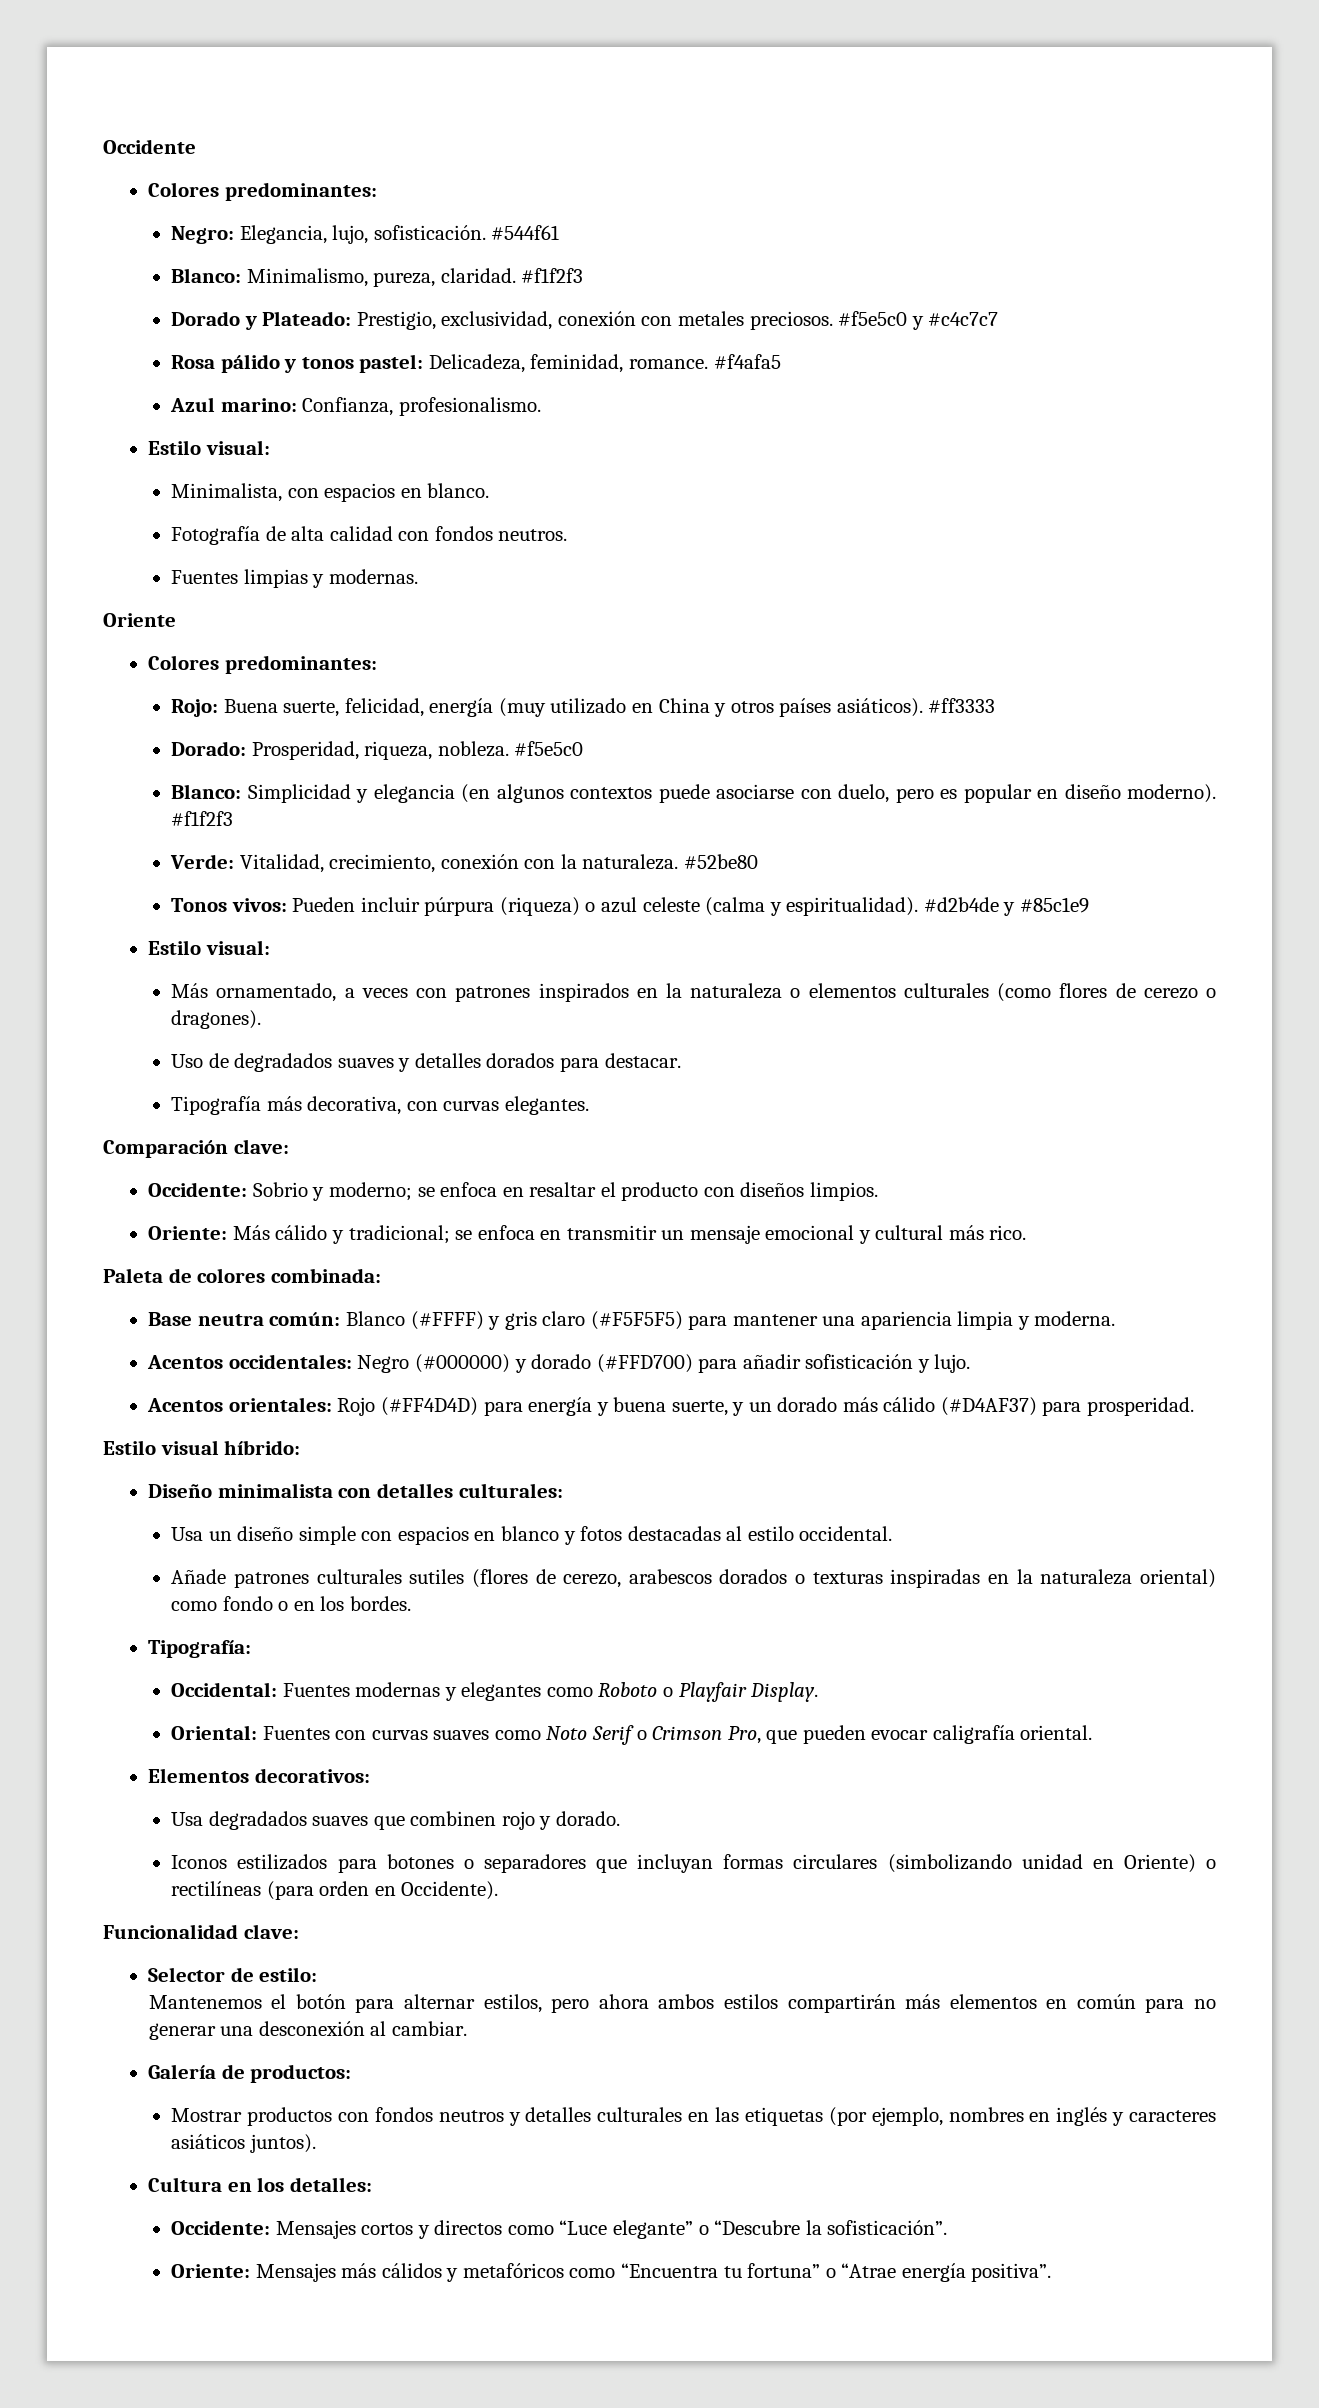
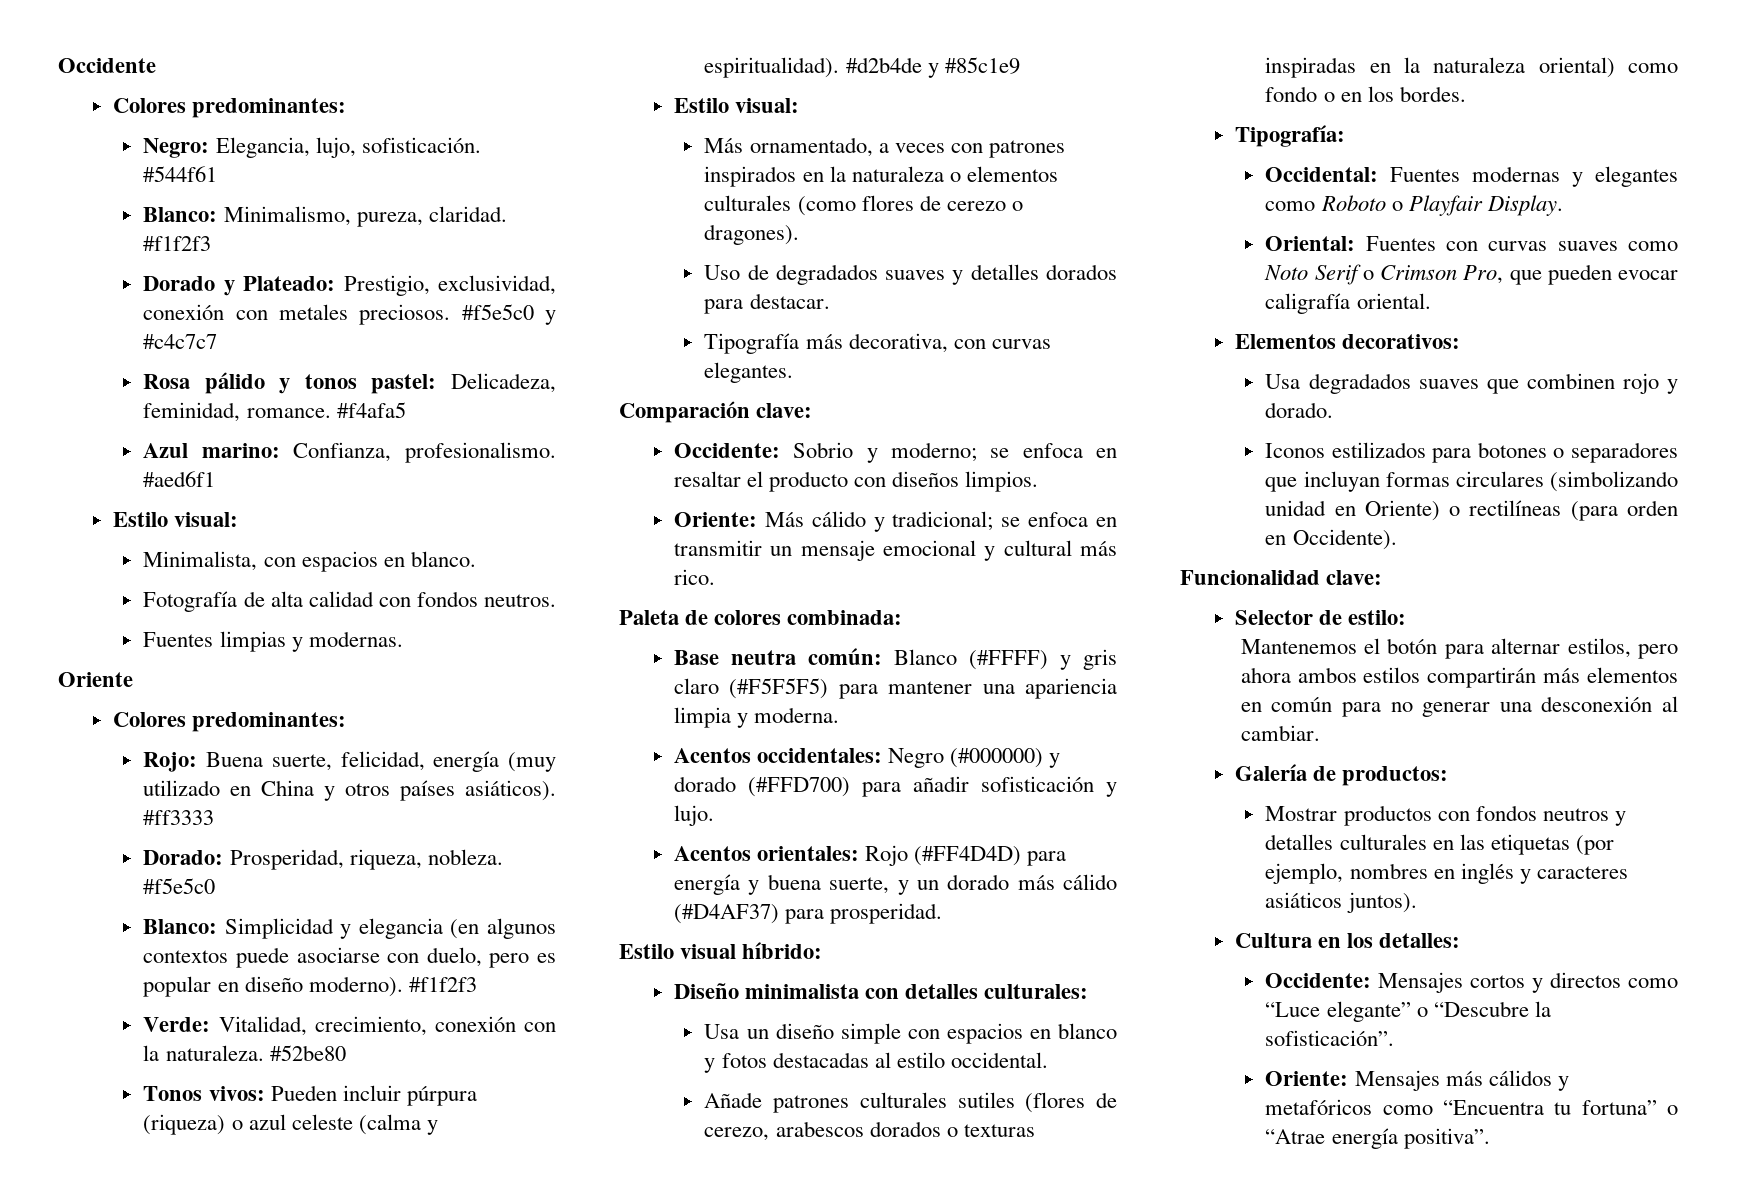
(541, 406) none -> [143,471,216,487] #aed6f1

